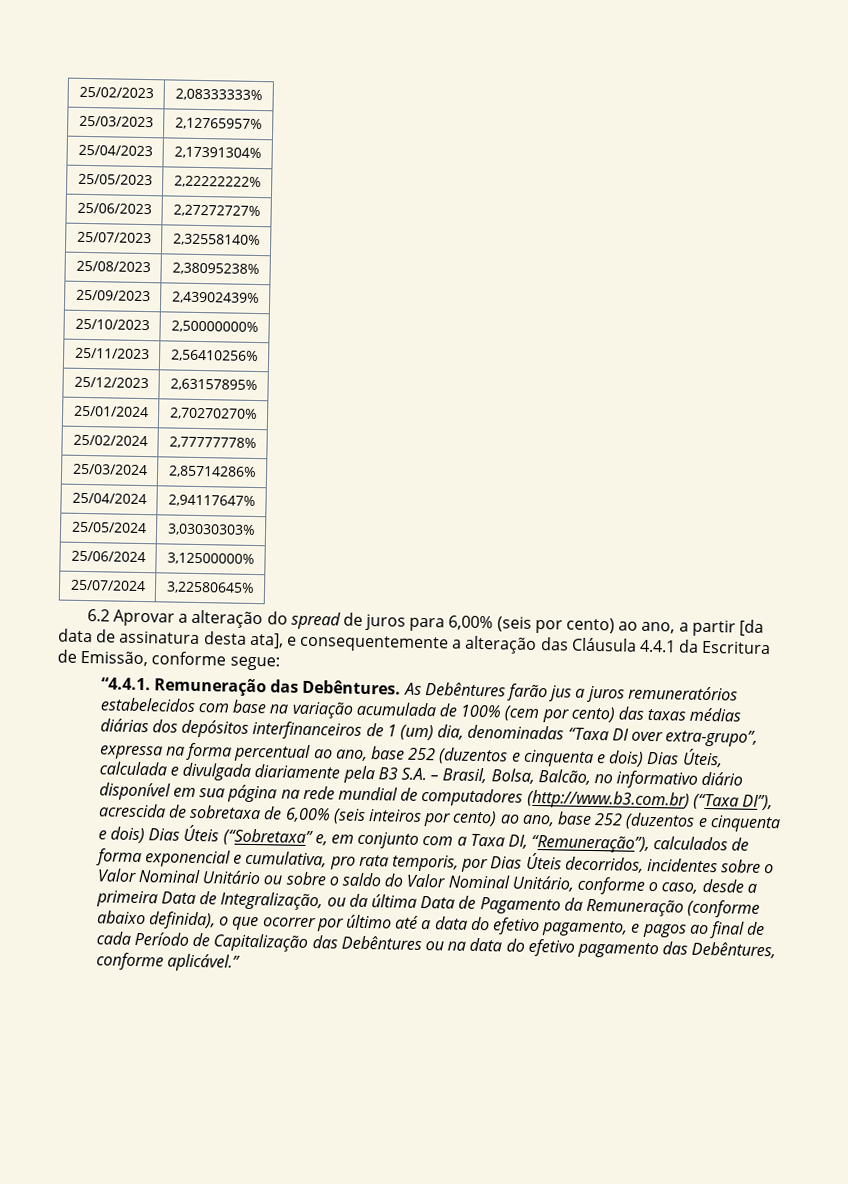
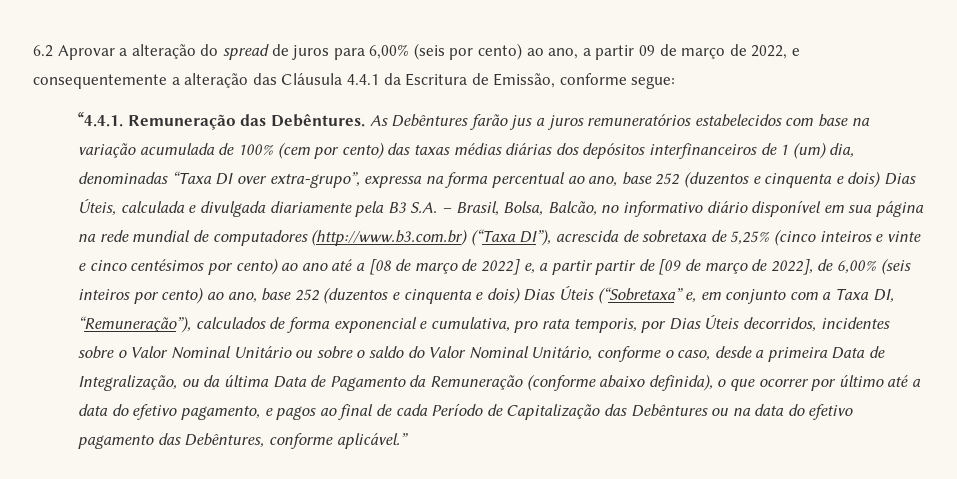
[78,86,154,99] [174,88,263,102] [78,115,154,128] [174,117,263,131] [77,144,153,157] [173,146,262,160] [77,173,153,186] [173,175,262,189] [76,202,152,215] [172,204,261,218] [76,231,152,244] [172,233,261,247] [75,260,151,273] [171,262,260,276] [75,289,151,302] [171,291,260,305] [74,318,150,331] [170,320,259,334] [74,347,150,360] [170,349,259,363] [73,376,149,389] [169,378,258,392] [73,405,149,418] [169,407,258,421] [72,434,148,447] [168,436,257,450] [72,463,148,476] [167,465,257,479] [71,492,147,505] [167,494,256,508] [71,521,147,534] [166,523,256,537] [70,550,146,563] [166,552,255,566] [69,579,146,592] [165,581,255,595] 25/02/2023 | 2,08333333% // 25/03/2023 | 2,12765957% // 25/04/2023 | 2,17391304% // 25/05/2023 | 2,22222222% // 25/06/2023 | 2,27272727% // 25/07/2023 | 2,32558140% // 25/08/2023 | 2,38095238% // 25/09/2023 | 2,43902439% // 25/10/2023 | 2,50000000% // 25/11/2023 | 2,56410256% // 25/12/2023 | 2,63157895% // 25/01/2024 | 2,70270270% // 25/02/2024 | 2,77777778% // 25/03/2024 | 2,85714286% // 25/04/2024 | 2,94117647% // 25/05/2024 | 3,03030303% // 25/06/2024 | 3,12500000% // 25/07/2024 | 3,22580645% // -> (33, 51) none
[738,619,764,636] [58,628,284,649] [da data de assinatura desta ata], -> [639,44,788,59] 09 de março de 2022,
(283, 813) none -> [730,229,921,246] [78,258,834,275] 5,25% (cinco inteiros e vinte e cinco centésimos por cento) ao ano até a [08 de março de 2022] e, a partir partir de [09 de março de 2022], de

